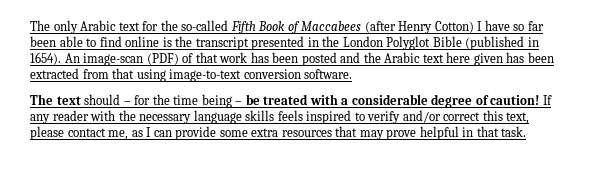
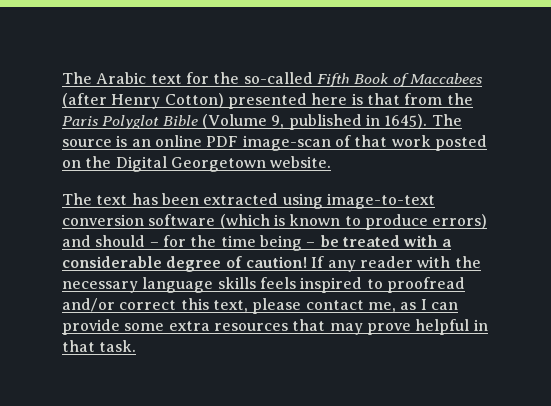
[30,20,78,34] The only -> [62,72,92,84] The
[477,20,544,31] [30,36,539,50] [30,52,503,66] I have so far been able to find online is the transcript presented in the London Polyglot Bible (published in 1654). An image-scan (PDF) of that work has been posted and the Arabic text here given -> [227,93,473,109] [62,114,462,130] [62,135,487,151] [62,156,332,172] [62,193,128,205] presented here is that from the Paris Polyglot Bible (Volume 9, published in 1645). The source is an online PDF image-scan of that work posted on the Digital Georgetown website. // The text
[82,68,135,79] from that -> (279, 199) none
[304,69,353,79] [30,94,81,105] software. // The text -> [148,214,488,230] [62,235,91,247] software (which is known to produce errors) and
[367,111,401,124] verify -> [386,277,465,293] proofread

